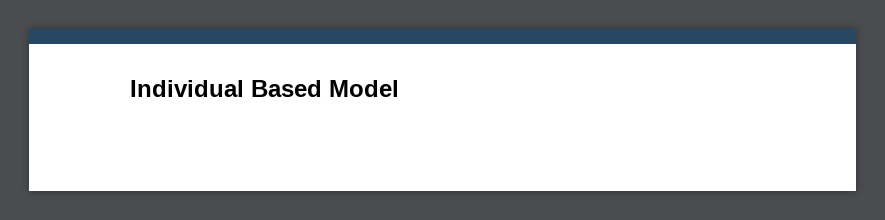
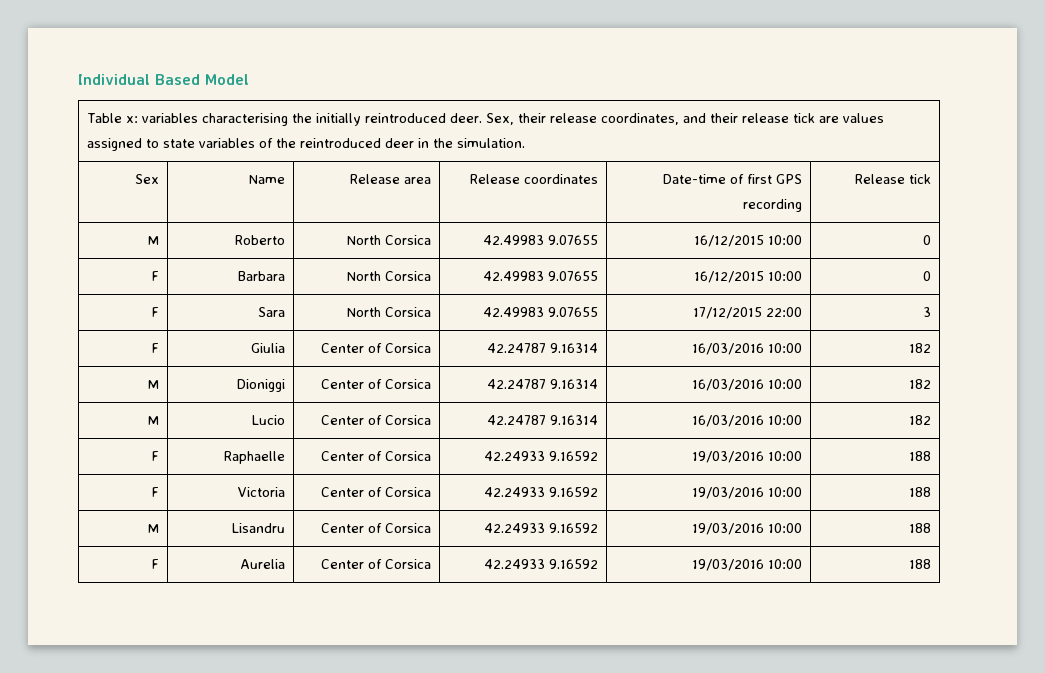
(399, 88) none -> [86,113,884,126] [86,138,525,151] [135,174,160,184] [249,175,286,184] [350,174,432,184] [470,174,599,184] [663,174,803,184] [743,199,803,212] [855,174,932,184] [148,236,160,245] [235,235,286,245] [347,235,432,245] [483,235,599,245] [694,235,803,247] [923,235,932,245] [151,271,160,281] [238,271,286,281] [347,271,432,281] [483,271,599,281] [694,271,803,283] [923,271,932,281] [151,307,160,317] [258,307,286,317] [347,307,432,317] [483,307,599,317] [693,307,803,319] [923,307,932,317] [151,343,160,353] [251,343,286,353] [321,343,432,353] [487,343,599,353] [692,343,803,355] [909,343,932,353] [148,380,160,389] [237,379,286,392] [321,379,432,389] [487,379,599,389] [692,379,803,391] [909,379,932,389] [148,416,160,425] [252,415,286,425] [321,415,432,425] [487,415,599,425] [692,415,803,427] [909,415,932,425] [151,451,160,461] [224,451,286,464] [321,451,432,461] [484,451,599,461] [692,451,803,463] [909,451,932,461] [151,487,160,497] [238,487,286,497] [321,487,432,497] [484,487,599,497] [692,487,803,499] [909,487,932,497] [148,524,160,533] [232,523,286,533] [321,523,432,533] [484,523,599,533] [692,523,803,535] [909,523,932,533] [151,559,160,569] [240,559,286,569] [321,559,432,569] [484,559,599,569] [692,559,803,571] [909,559,932,569] // Table x: variables characterising the initially reintroduced deer. Sex, their release coordinates, and their release tick are values assigned to state variables of the reintroduced deer in the simulation. // Sex | Name | Release area | Release coordinates | Date-time of first GPS recording | Release tick // M | Roberto | North Corsica | 42.49983 9.07655 | 16/12/2015 10:00 | 0 // F | Barbara | North Corsica | 42.49983 9.07655 | 16/12/2015 10:00 | 0 // F | Sara | North Corsica | 42.49983 9.07655 | 17/12/2015 22:00 | 3 // F | Giulia | Center of Corsica | 42.24787 9.16314 | 16/03/2016 10:00 | 182 // M | Dioniggi | Center of Corsica | 42.24787 9.16314 | 16/03/2016 10:00 | 182 // M | Lucio | Center of Corsica | 42.24787 9.16314 | 16/03/2016 10:00 | 182 // F | Raphaelle | Center of Corsica | 42.24933 9.16592 | 19/03/2016 10:00 | 188 // F | Victoria | Center of Corsica | 42.24933 9.16592 | 19/03/2016 10:00 | 188 // M | Lisandru | Center of Corsica | 42.24933 9.16592 | 19/03/2016 10:00 | 188 // F | Aurelia | Center of Corsica | 42.24933 9.16592 | 19/03/2016 10:00 | 188

